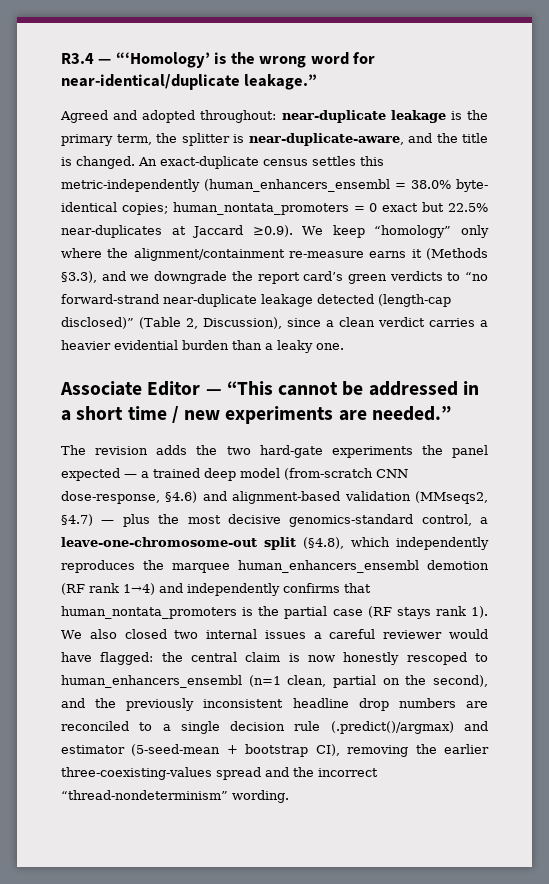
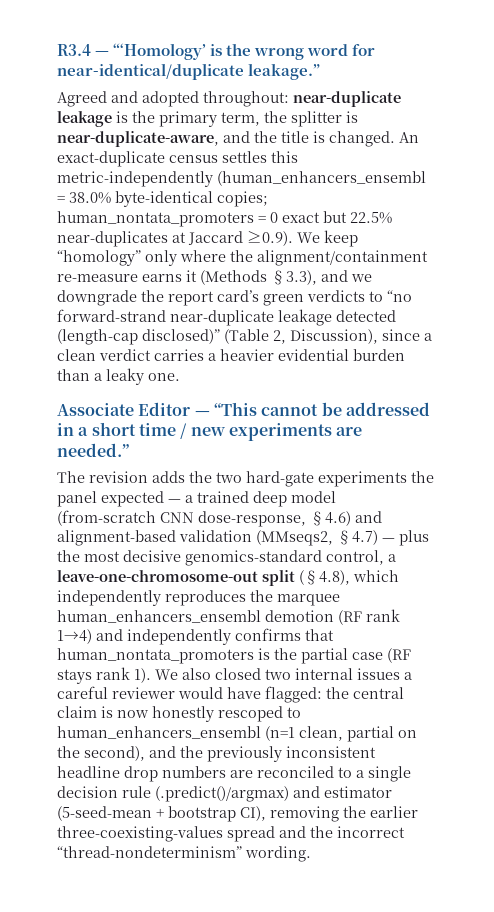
[456,179,488,192] [61,202,117,212] byte- identical -> [115,191,213,207] byte-identical

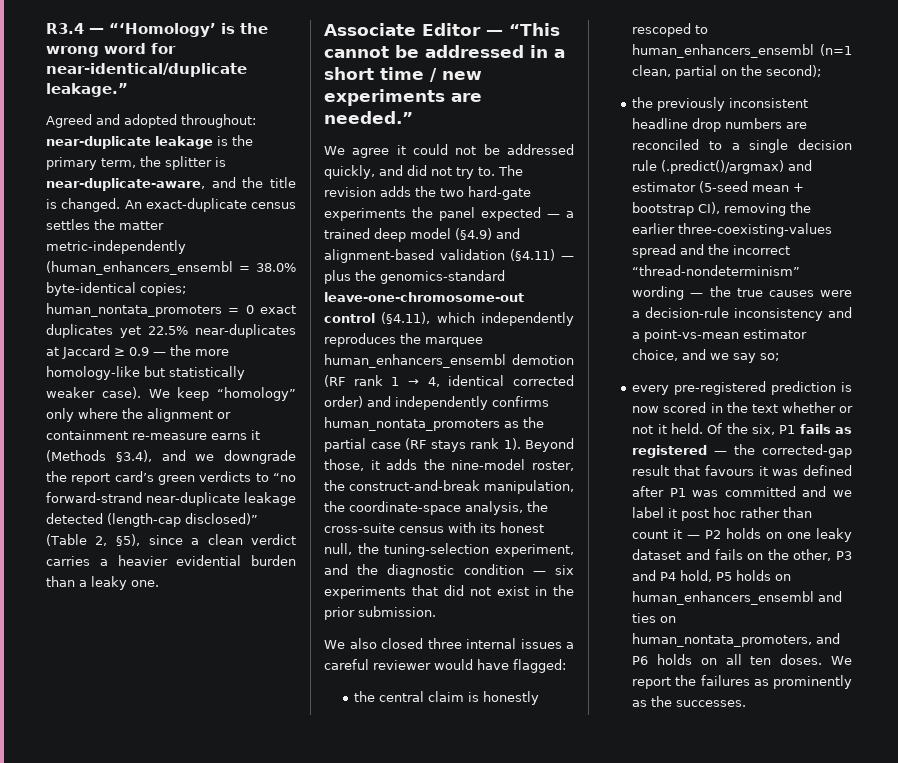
[271,151,298,163] this -> [94,219,164,230] the matter
[323,211,347,223] but -> [46,324,141,338] duplicates yet
[247,231,293,246] ≥0.9). -> [114,345,229,356] [46,366,245,380] [46,387,141,399] ≥ 0.9 — the more homology-like but statistically weaker case).
[257,250,428,266] alignment/containment -> [147,408,231,422] [46,430,128,440] alignment or containment
[271,270,317,285] §3.3), -> [115,450,152,462] §3.4),
[290,329,378,344] Discussion), -> [115,534,140,546] §5),
(129, 450) none -> [324,144,574,158] [324,165,495,179] We agree it could not be addressed quickly, and did not try to.
[57,510,351,527] (from-scratch CNN dose-response, §4.6) -> [455,228,492,240] (§4.9)
[256,530,378,546] (MMseqs2, §4.7) -> [510,249,556,261] (§4.11)
[84,550,396,566] [57,570,350,586] most decisive genomics-standard control, a leave-one-chromosome-out split (§4.8), -> [380,270,505,284] [324,292,524,302] [324,312,431,324] genomics-standard leave-one-chromosome-out control (§4.11),
[57,628,334,645] [57,648,270,664] 1→4) and independently confirms that human_nontata_promoters is -> [391,375,574,387] [324,396,549,410] [324,417,519,431] 1 → 4, identical corrected order) and independently confirms human_nontata_promoters as
(151, 675) none -> [525,438,574,452] [324,459,574,471] [324,480,574,494] [324,501,548,515] [324,522,544,533] [324,543,574,557] [324,564,574,578] [324,585,574,599] [324,606,436,620] Beyond those, it adds the nine-model roster, the construct-and-break manipulation, the coordinate-space analysis, the cross-suite census with its honest null, the tuning-selection experiment, and the diagnostic condition — six experiments that did not exist in the prior submission. //
[265,669,291,680] two -> [427,638,462,649] three
(322, 694) none -> (566, 666) //
[117,710,149,718] now -> (480, 697) none
[84,746,176,761] second), and -> [766,65,822,77] second); //
[57,806,152,821] (5-seed-mean -> [699,181,790,193] (5-seed mean
[245,846,311,862] wording. -> [632,286,852,300] [632,307,852,321] [632,329,808,342] [632,349,780,363] [632,381,852,395] [632,402,853,413] [632,423,852,435] [632,444,852,458] [632,465,852,476] [632,486,852,497] [632,507,813,521] [632,528,852,542] [632,549,852,561] [632,570,792,582] [632,591,843,605] [632,613,677,623] [632,633,841,647] [632,654,852,665] [632,675,852,689] [632,696,747,707] wording — the true causes were a decision-rule inconsistency and a point-vs-mean estimator choice, and we say so; // every pre-registered prediction is now scored in the text whether or not it held. Of the six, P1 fails as registered — the corrected-gap result that favours it was defined after P1 was committed and we label it post hoc rather than count it — P2 holds on one leaky dataset and fails on the other, P3 and P4 hold, P5 holds on human_enhancers_ensembl and ties on human_nontata_promoters, and P6 holds on all ten doses. We report the failures as prominently as the successes.

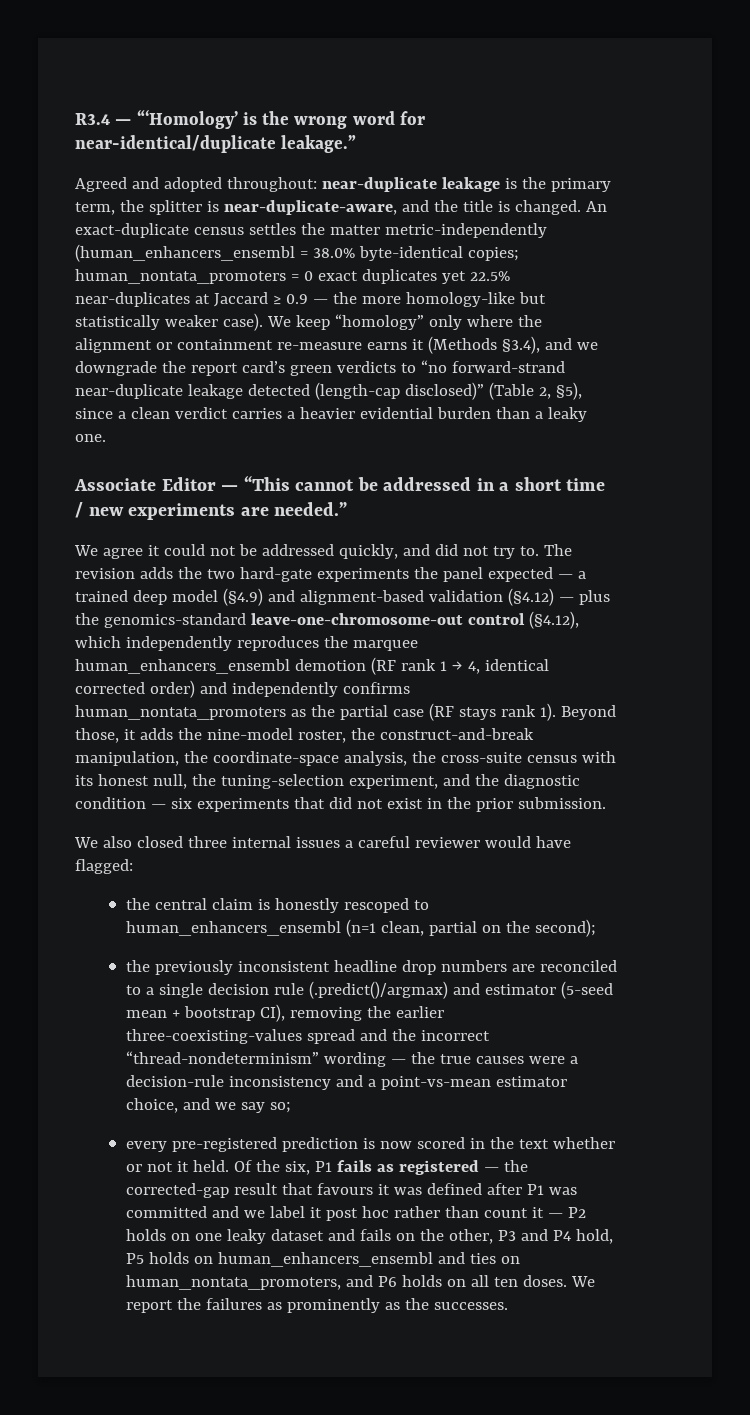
[510,249,556,261] (§4.11) -> [507,588,554,606] (§4.12)
[381,312,431,324] (§4.11), -> [528,611,579,629] (§4.12),

